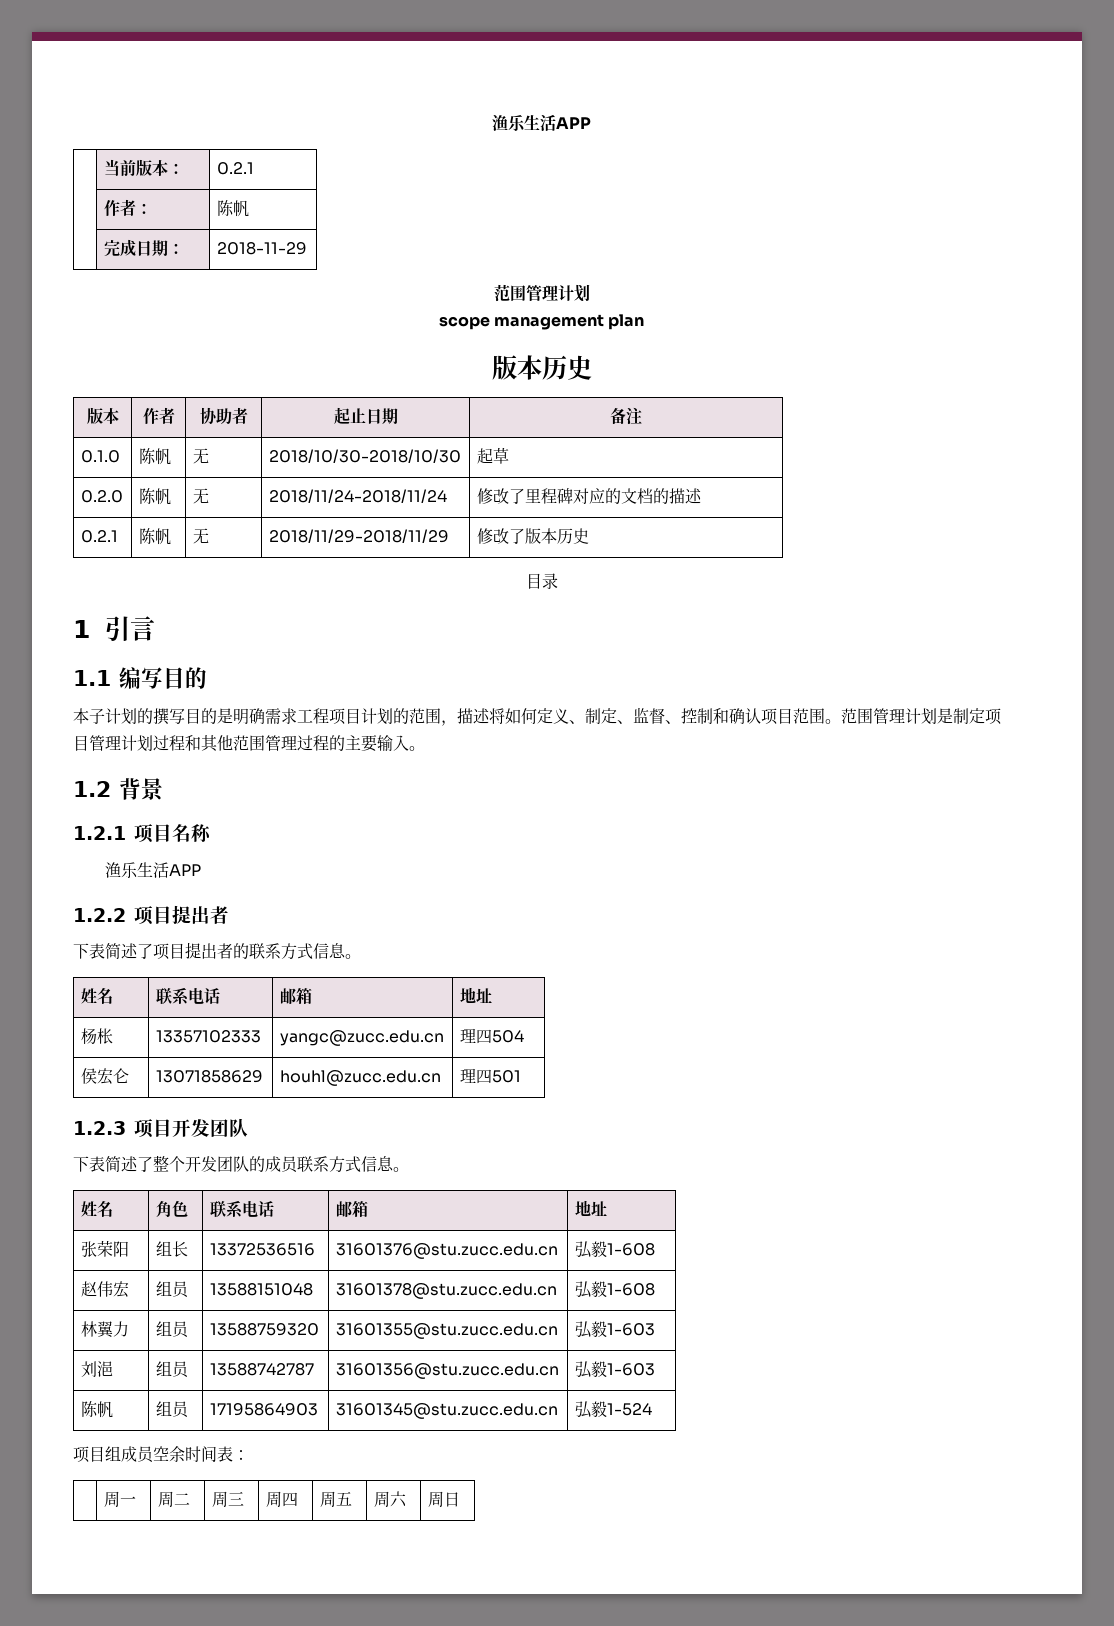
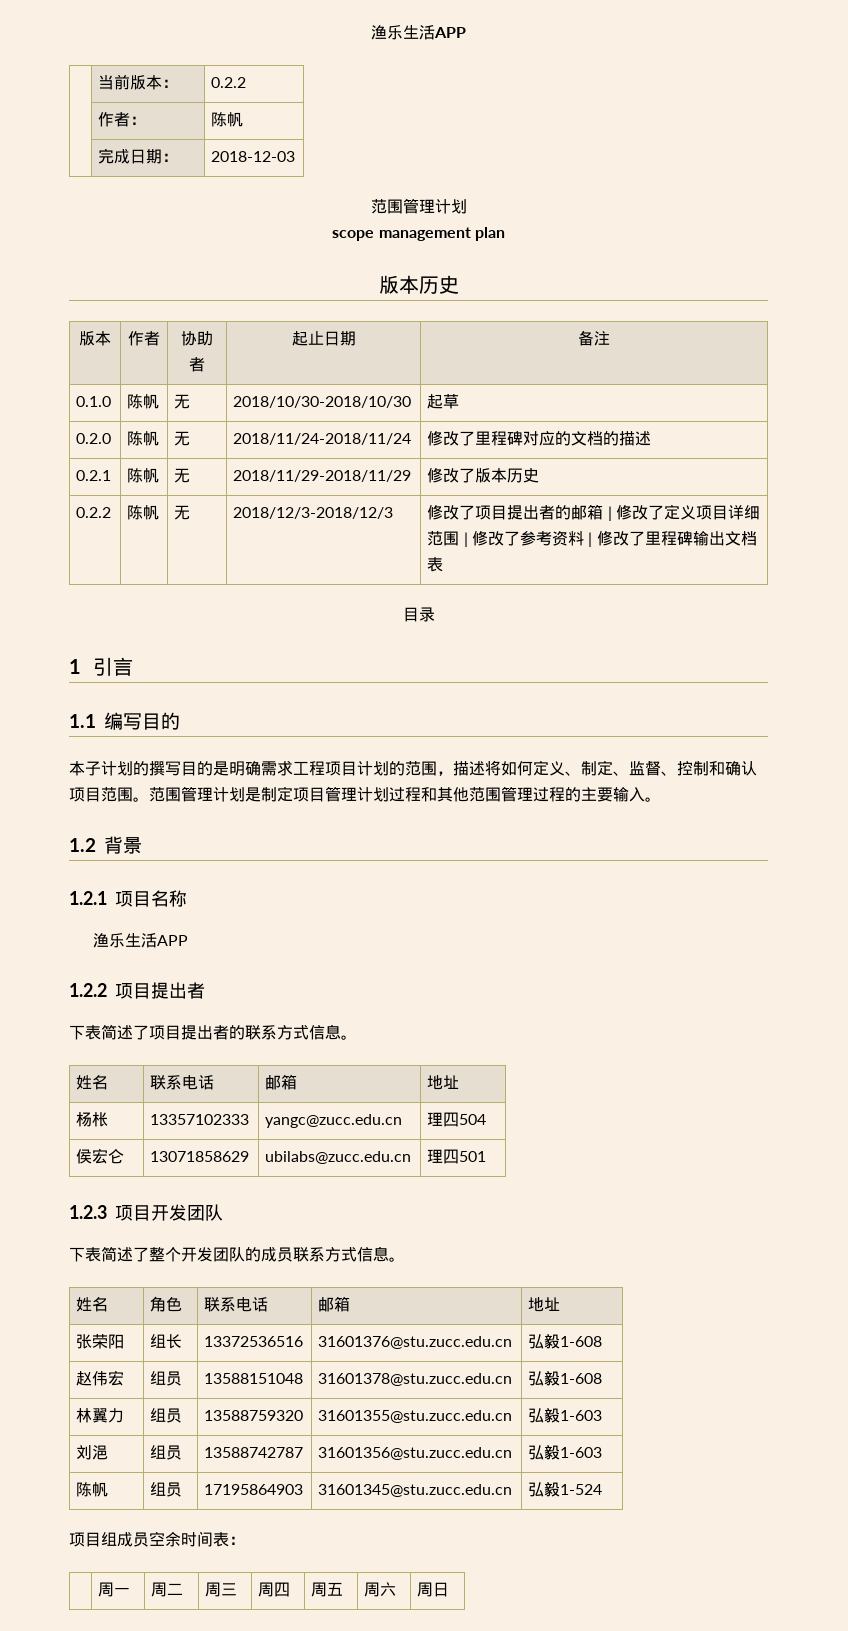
[216,162,254,175] 0.2.1 -> [211,77,247,88] 0.2.2
[216,242,307,255] 2018-11-29 -> [211,151,296,162] 2018-12-03
(589, 536) none -> [76,507,112,518] [127,505,160,520] [174,505,191,520] [233,507,394,519] [427,504,760,521] [427,530,757,547] [427,557,444,572] // 0.2.2 | 陈帆 | 无 | 2018/12/3-2018/12/3 | 修改了项目提出者的邮箱 | 修改了定义项目详细范围 | 修改了参考资料 | 修改了里程碑输出文档表
[279,1070,441,1086] houhl@zucc.edu.cn -> [265,1151,412,1164] ubilabs@zucc.edu.cn

